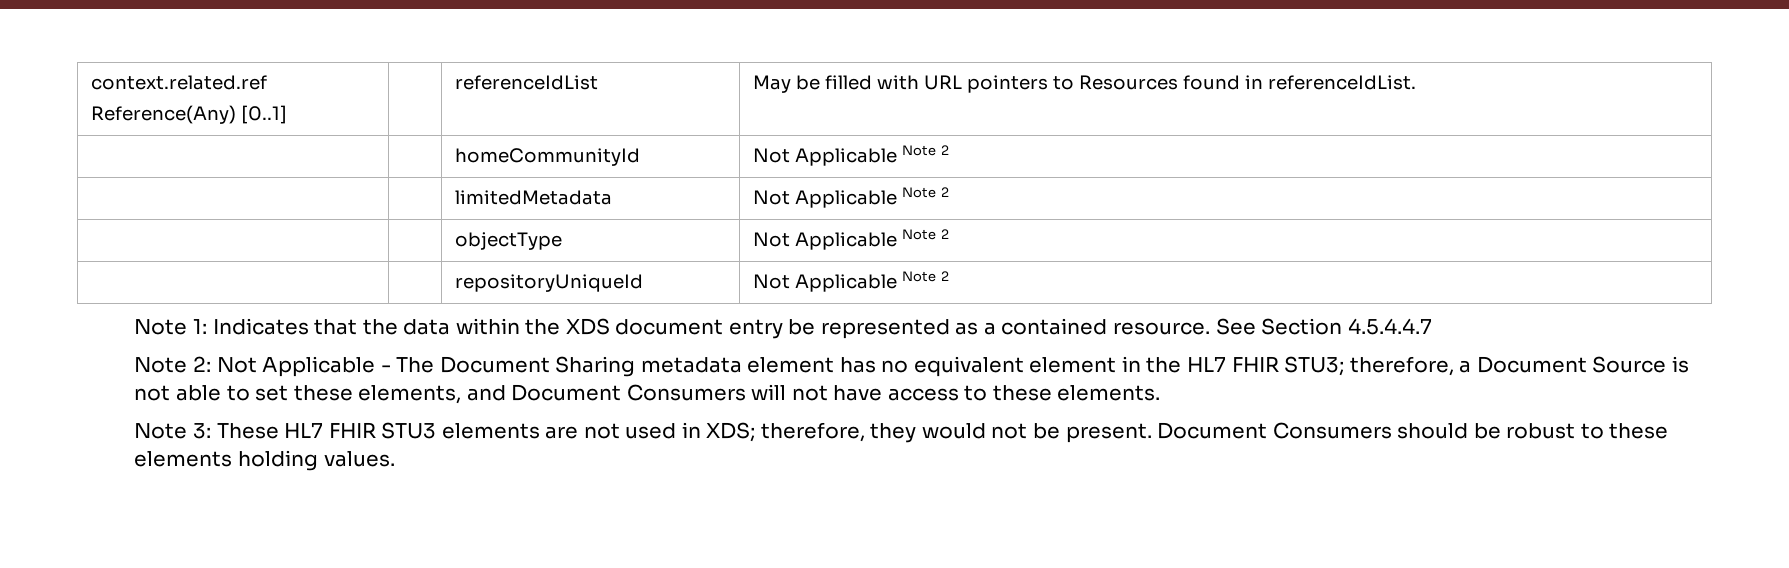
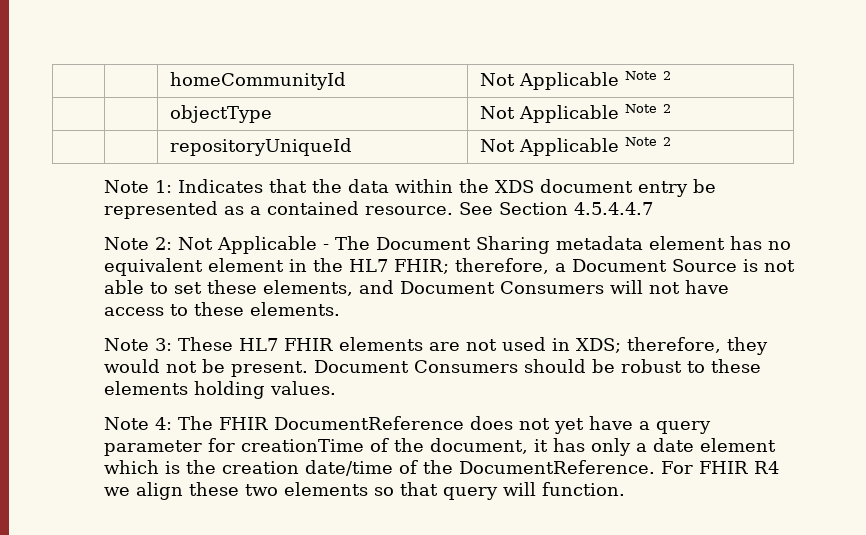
[91,75,268,90] [91,105,288,124] [455,75,599,90] [753,75,1417,93] context.related.ref // Reference(Any) [0..1] | | referenceIdList | May be filled with URL pointers to Resources found in referenceIdList. // -> (170, 81) none
[455,190,613,205] [753,187,950,208] // | | limitedMetadata | Not Applicable Note 2 -> (672, 75) none
[1231,356,1345,376] FHIR STU3; -> [393,259,449,274] FHIR;
[381,422,437,439] STU3 -> (333, 344) none
(395, 459) none -> [103,416,711,434] [103,438,776,456] [103,460,779,476] [103,482,625,500] // Note 4: The FHIR DocumentReference does not yet have a query parameter for creationTime of the document, it has only a date element which is the creation date/time of the DocumentReference. For FHIR R4 we align these two elements so that query will function.

